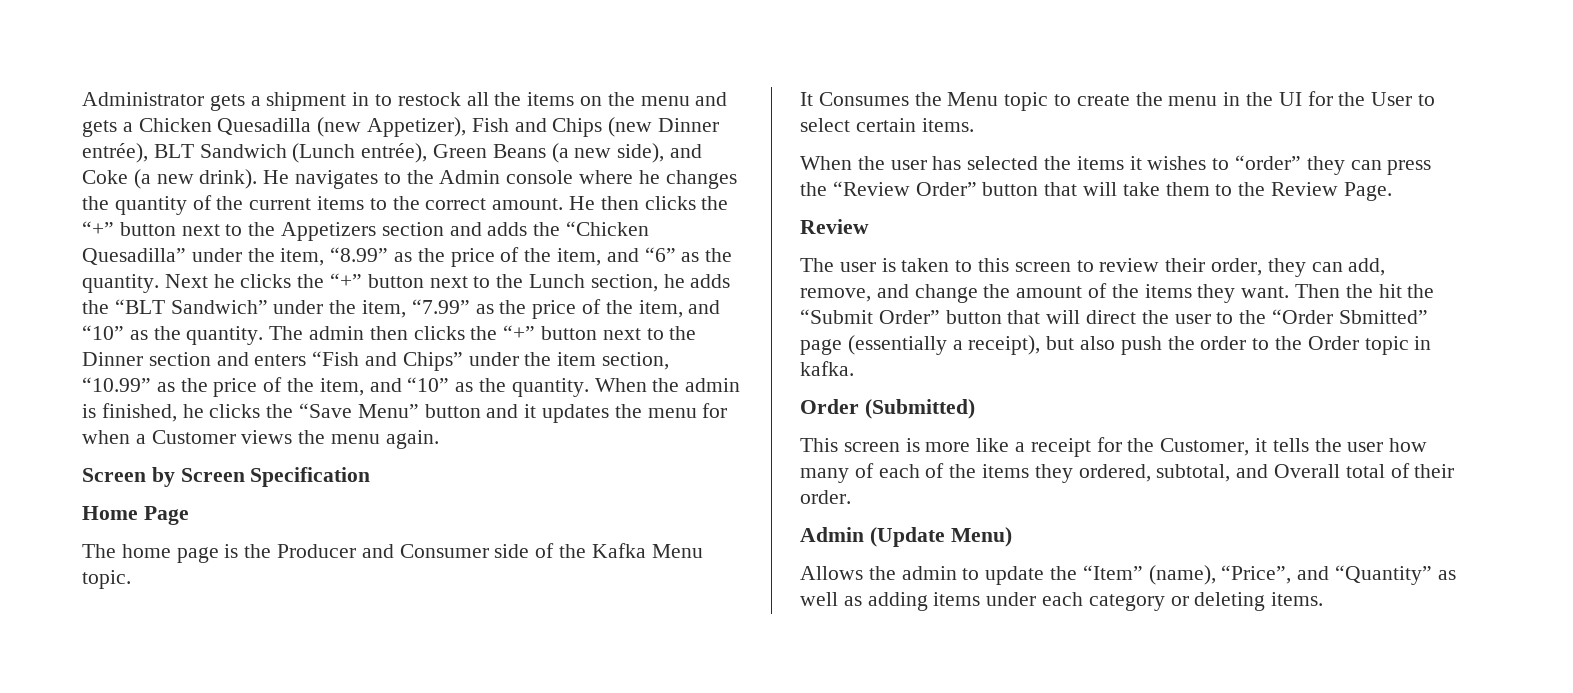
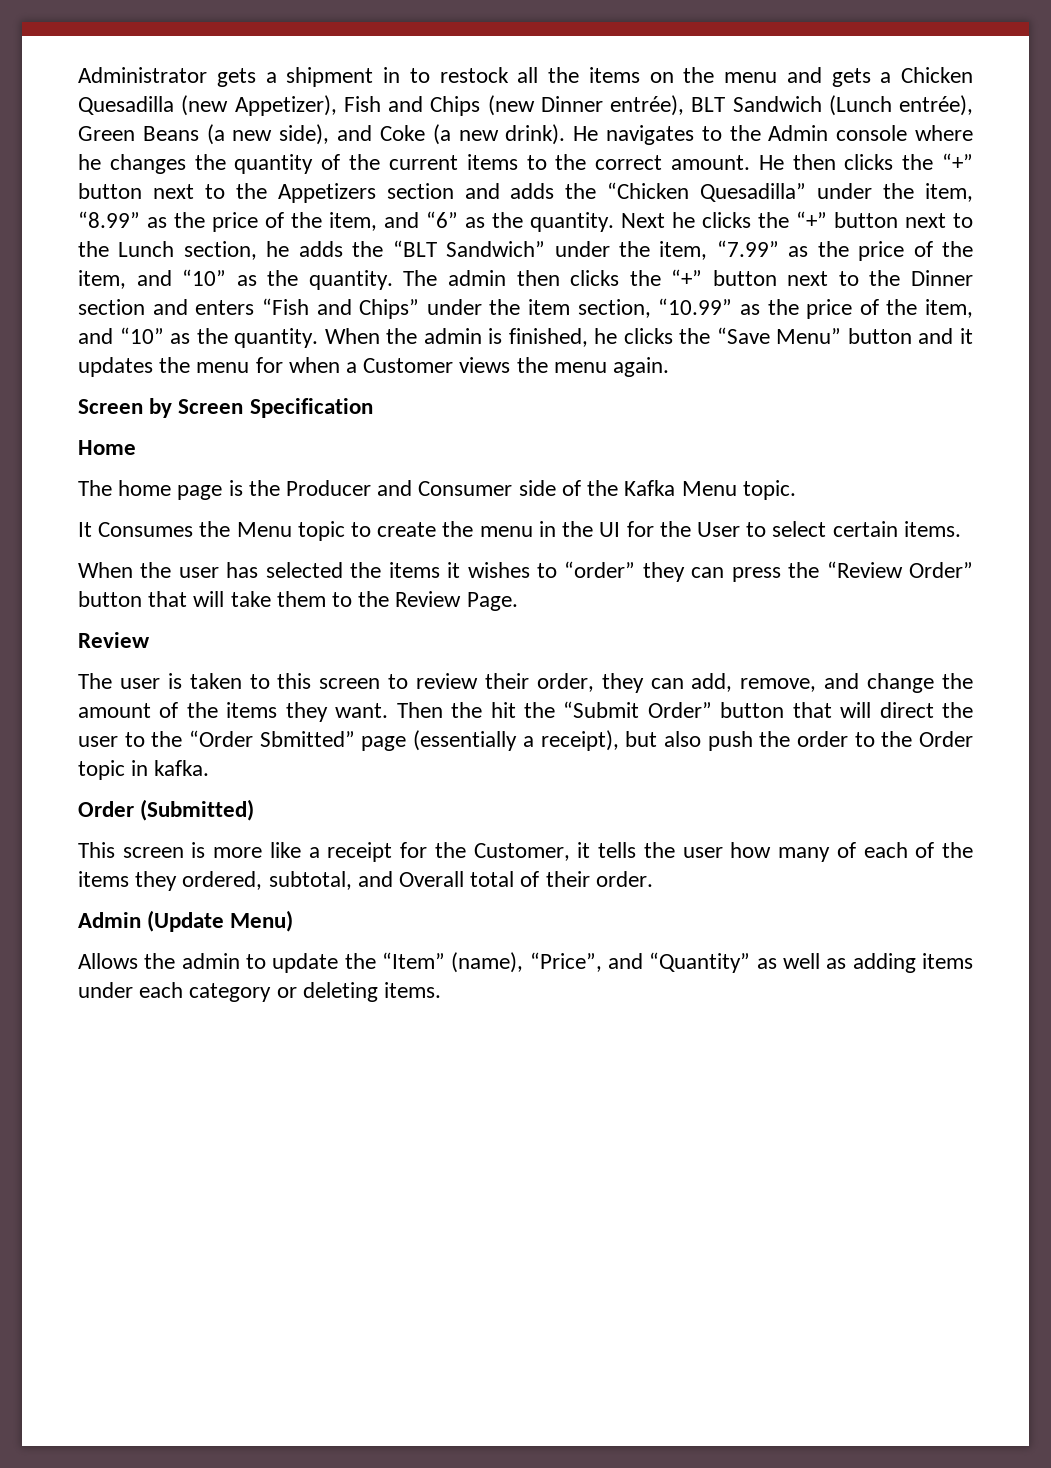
[143,506,189,525] Page -> (136, 447) none

